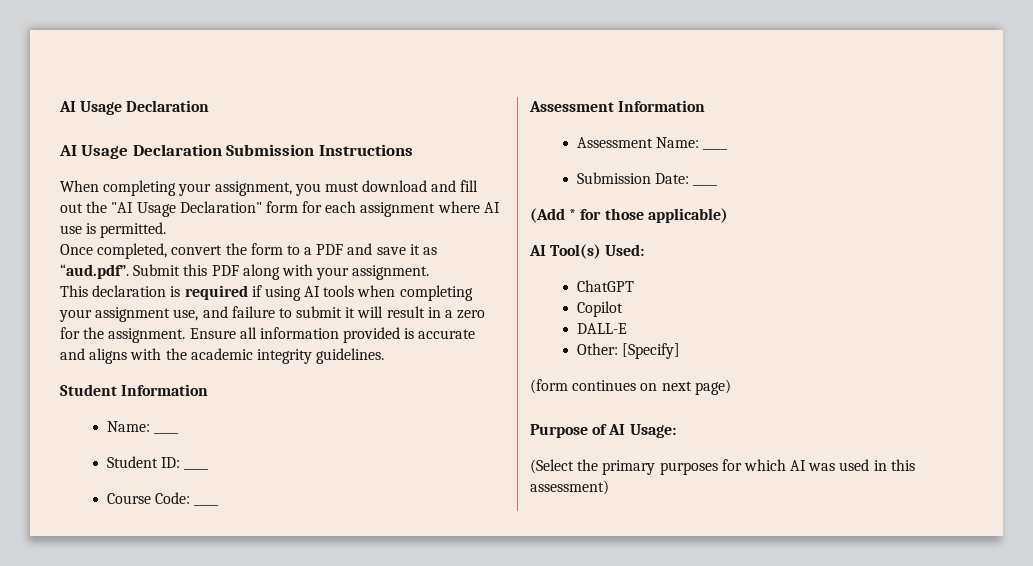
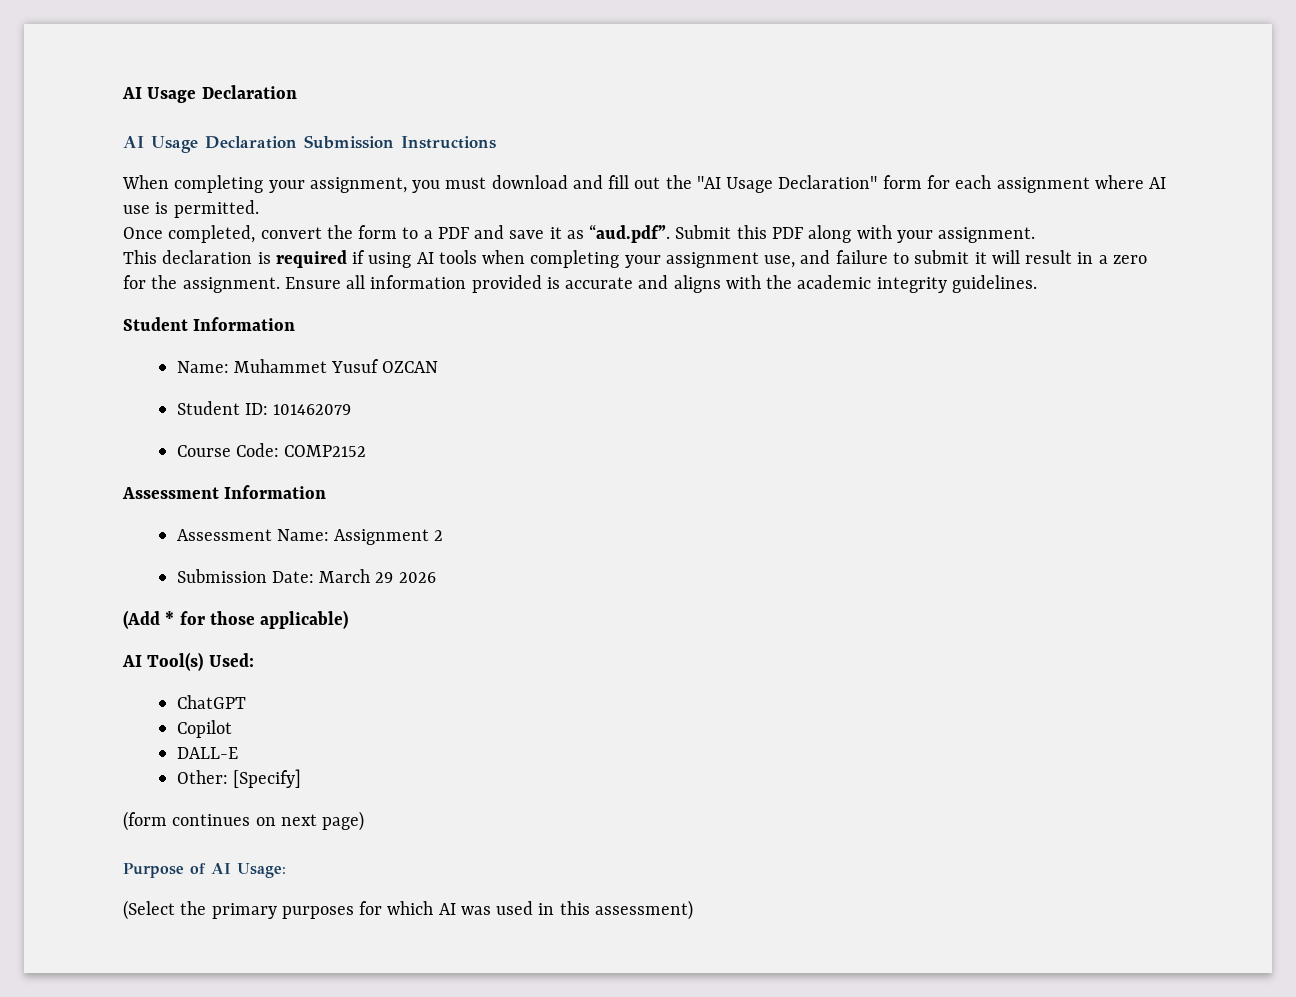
[154,432,179,434] ____ -> [233,359,439,373] Muhammet Yusuf OZCAN
[184,468,209,470] ____ -> [273,404,352,415] 101462079
[194,504,219,506] ____ -> [284,445,367,457] COMP2152
[703,148,728,150] ____ -> [334,529,444,545] Assignment 2
[693,184,718,186] ____ -> [319,569,436,583] March 29 2026

